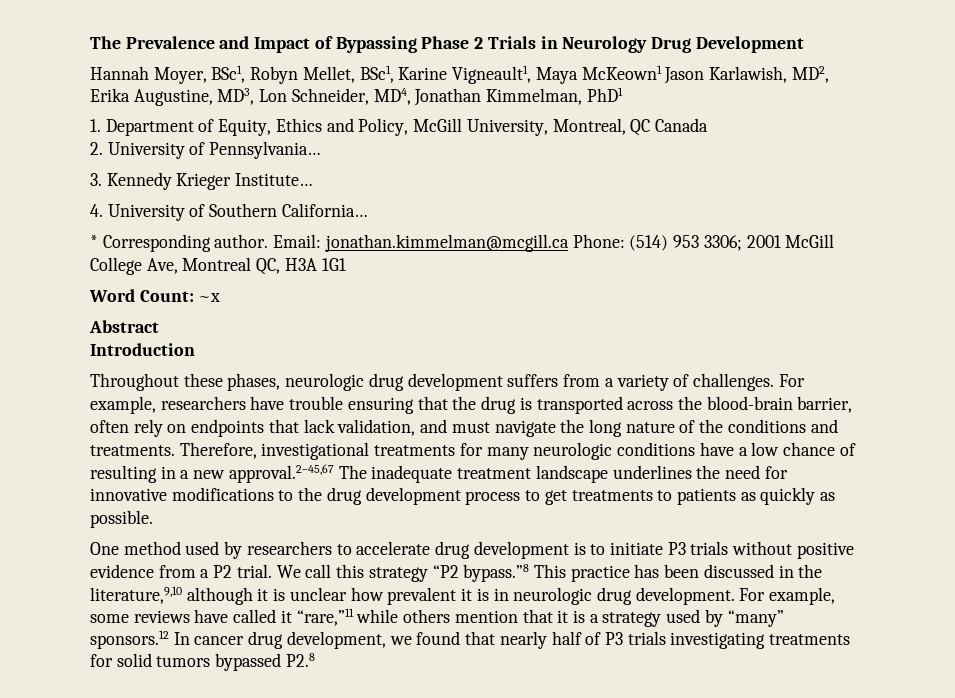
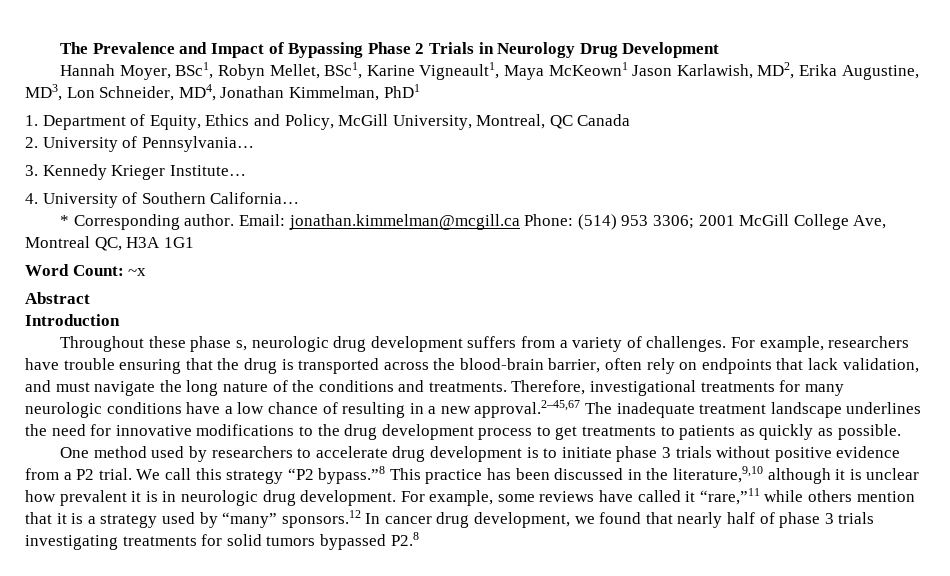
[227,373,281,391] phases, -> [190,336,248,352] phase s,
[667,542,686,555] P3 -> [616,446,671,462] phase 3
[604,632,623,645] P3 -> [779,512,834,528] phase 3

